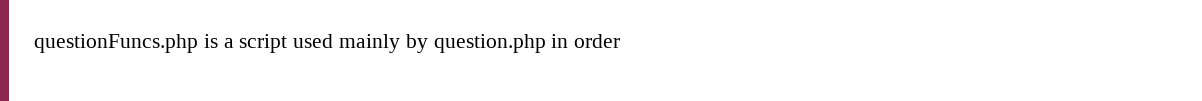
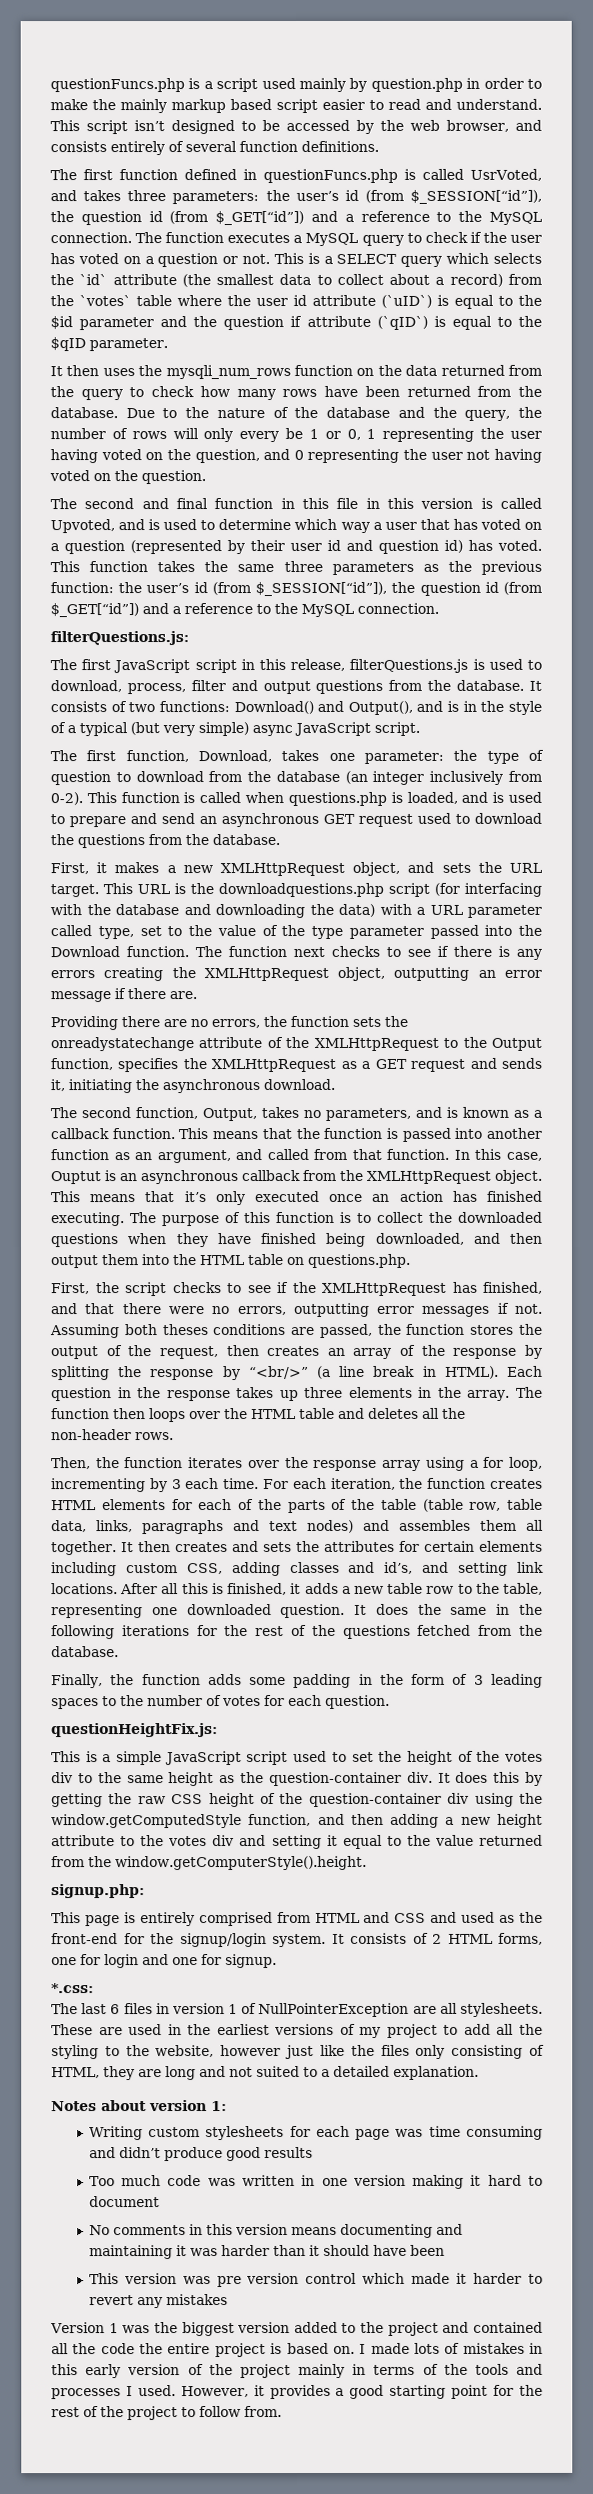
(621, 41) none -> [526,78,542,89] [50,98,542,114] [50,119,542,135] [50,140,379,156] [50,168,543,184] [50,189,542,205] [50,210,542,226] [50,231,542,246] [50,252,542,268] [50,273,542,288] [50,294,542,309] [50,315,542,331] [50,337,168,352] [50,364,542,380] [50,385,542,401] [50,406,542,421] [50,427,543,443] [50,448,542,464] [49,470,206,485] [50,497,542,510] [50,518,543,534] [50,539,542,555] [50,560,542,575] [50,581,542,597] [50,602,439,618] [50,631,189,646] [50,658,542,674] [50,679,543,695] [50,700,542,715] [50,721,420,737] [50,749,544,764] [50,770,542,786] [50,791,542,807] [50,812,542,828] [50,834,280,849] [50,861,542,877] [50,882,542,898] [50,903,542,919] [50,924,542,940] [50,945,542,960] [50,966,542,982] [50,988,197,1003] [50,1015,408,1031] [50,1036,542,1052] [50,1057,543,1073] [50,1078,335,1094] [50,1106,542,1122] [50,1127,542,1142] [50,1148,542,1164] [50,1169,542,1185] [50,1190,542,1206] [50,1211,542,1227] [50,1232,542,1248] [51,1253,411,1269] [51,1281,543,1297] [51,1302,543,1318] [50,1323,543,1339] [51,1344,543,1360] [51,1365,543,1381] [51,1386,543,1402] [51,1407,466,1423] [51,1429,174,1441] [51,1456,544,1471] [51,1477,544,1493] [51,1498,543,1514] [51,1519,544,1535] [51,1540,543,1556] [51,1561,545,1577] [51,1582,543,1596] [51,1603,543,1619] [51,1624,544,1640] [51,1646,119,1658] [51,1673,544,1689] [51,1694,390,1710] [51,1723,218,1738] [51,1750,543,1766] [51,1771,543,1787] [51,1792,543,1808] [51,1813,544,1829] [51,1834,543,1850] [51,1855,367,1871] [51,1884,145,1899] [51,1911,544,1927] [51,1932,543,1948] [51,1954,277,1969] [51,1983,94,1994] [51,2002,543,2018] [51,2023,544,2038] [51,2044,545,2060] [51,2065,479,2081] [51,2100,227,2112] [88,2125,543,2141] [88,2146,313,2162] [88,2174,544,2189] [88,2196,160,2208] [88,2223,463,2238] [88,2244,445,2260] [88,2272,543,2288] [88,2294,228,2309] [50,2321,543,2337] [51,2342,543,2358] [51,2363,544,2379] [51,2384,544,2400] [51,2406,282,2421] to make the mainly markup based script easier to read and understand. This script isn’t designed to be accessed by the web browser, and consists entirely of several function definitions. // The first function defined in questionFuncs.php is called UsrVoted, and takes three parameters: the user’s id (from $_SESSION[“id”]), the question id (from $_GET[“id”]) and a reference to the MySQL connection. The function executes a MySQL query to check if the user has voted on a question or not. This is a SELECT query which selects the `id` attribute (the smallest data to collect about a record) from the `votes` table where the user id attribute (`uID`) is equal to the $id parameter and the question if attribute (`qID`) is equal to the $qID parameter. // It then uses the mysqli_num_rows function on the data returned from the query to check how many rows have been returned from the database. Due to the nature of the database and the query, the number of rows will only every be 1 or 0, 1 representing the user having voted on the question, and 0 representing the user not having voted on the question. // The second and final function in this file in this version is called Upvoted, and is used to determine which way a user that has voted on a question (represented by their user id and question id) has voted. This function takes the same three parameters as the previous function: the user’s id (from $_SESSION[“id”]), the question id (from $_GET[“id”]) and a reference to the MySQL connection. // filterQuestions.js: // The first JavaScript script in this release, filterQuestions.js is used to download, process, filter and output questions from the database. It consists of two functions: Download() and Output(), and is in the style of a typical (but very simple) async JavaScript script. // The first function, Download, takes one parameter: the type of question to download from the database (an integer inclusively from 0-2). This function is called when questions.php is loaded, and is used to prepare and send an asynchronous GET request used to download the questions from the database. // First, it makes a new XMLHttpRequest object, and sets the URL target. This URL is the downloadquestions.php script (for interfacing with the database and downloading the data) with a URL parameter called type, set to the value of the type parameter passed into the Download function. The function next checks to see if there is any errors creating the XMLHttpRequest object, outputting an error message if there are. // Providing there are no errors, the function sets the onreadystatechange attribute of the XMLHttpRequest to the Output function, specifies the XMLHttpRequest as a GET request and sends it, initiating the asynchronous download. // The second function, Output, takes no parameters, and is known as a callback function. This means that the function is passed into another function as an argument, and called from that function. In this case, Ouptut is an asynchronous callback from the XMLHttpRequest object. This means that it’s only executed once an action has finished executing. The purpose of this function is to collect the downloaded questions when they have finished being downloaded, and then output them into the HTML table on questions.php. // First, the script checks to see if the XMLHttpRequest has finished, and that there were no errors, outputting error messages if not. Assuming both theses conditions are passed, the function stores the output of the request, then creates an array of the response by splitting the response by “<br/>” (a line break in HTML). Each question in the response takes up three elements in the array. The function then loops over the HTML table and deletes all the non-header rows. // Then, the function iterates over the response array using a for loop, incrementing by 3 each time. For each iteration, the function creates HTML elements for each of the parts of the table (table row, table data, links, paragraphs and text nodes) and assembles them all together. It then creates and sets the attributes for certain elements including custom CSS, adding classes and id’s, and setting link locations. After all this is finished, it adds a new table row to the table, representing one downloaded question. It does the same in the following iterations for the rest of the questions fetched from the database. // Finally, the function adds some padding in the form of 3 leading spaces to the number of votes for each question. // questionHeightFix.js: // This is a simple JavaScript script used to set the height of the votes div to the same height as the question-container div. It does this by getting the raw CSS height of the question-container div using the window.getComputedStyle function, and then adding a new height attribute to the votes div and setting it equal to the value returned from the window.getComputerStyle().height. // signup.php: // This page is entirely comprised from HTML and CSS and used as the front-end for the signup/login system. It consists of 2 HTML forms, one for login and one for signup. // *.css: // The last 6 files in version 1 of NullPointerException are all stylesheets. These are used in the earliest versions of my project to add all the styling to the website, however just like the files only consisting of HTML, they are long and not suited to a detailed explanation. // Notes about version 1: // Writing custom stylesheets for each page was time consuming and didn’t produce good results // Too much code was written in one version making it hard to document // No comments in this version means documenting and maintaining it was harder than it should have been // This version was pre version control which made it harder to revert any mistakes // Version 1 was the biggest version added to the project and contained all the code the entire project is based on. I made lots of mistakes in this early version of the project mainly in terms of the tools and processes I used. However, it provides a good starting point for the rest of the project to follow from.

